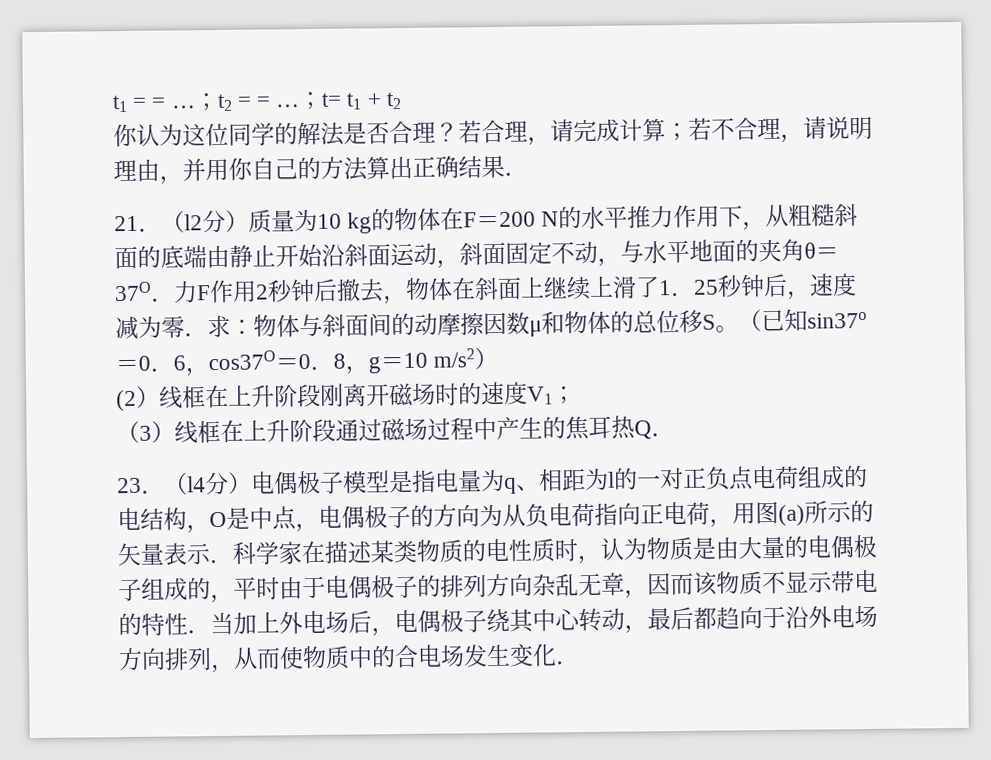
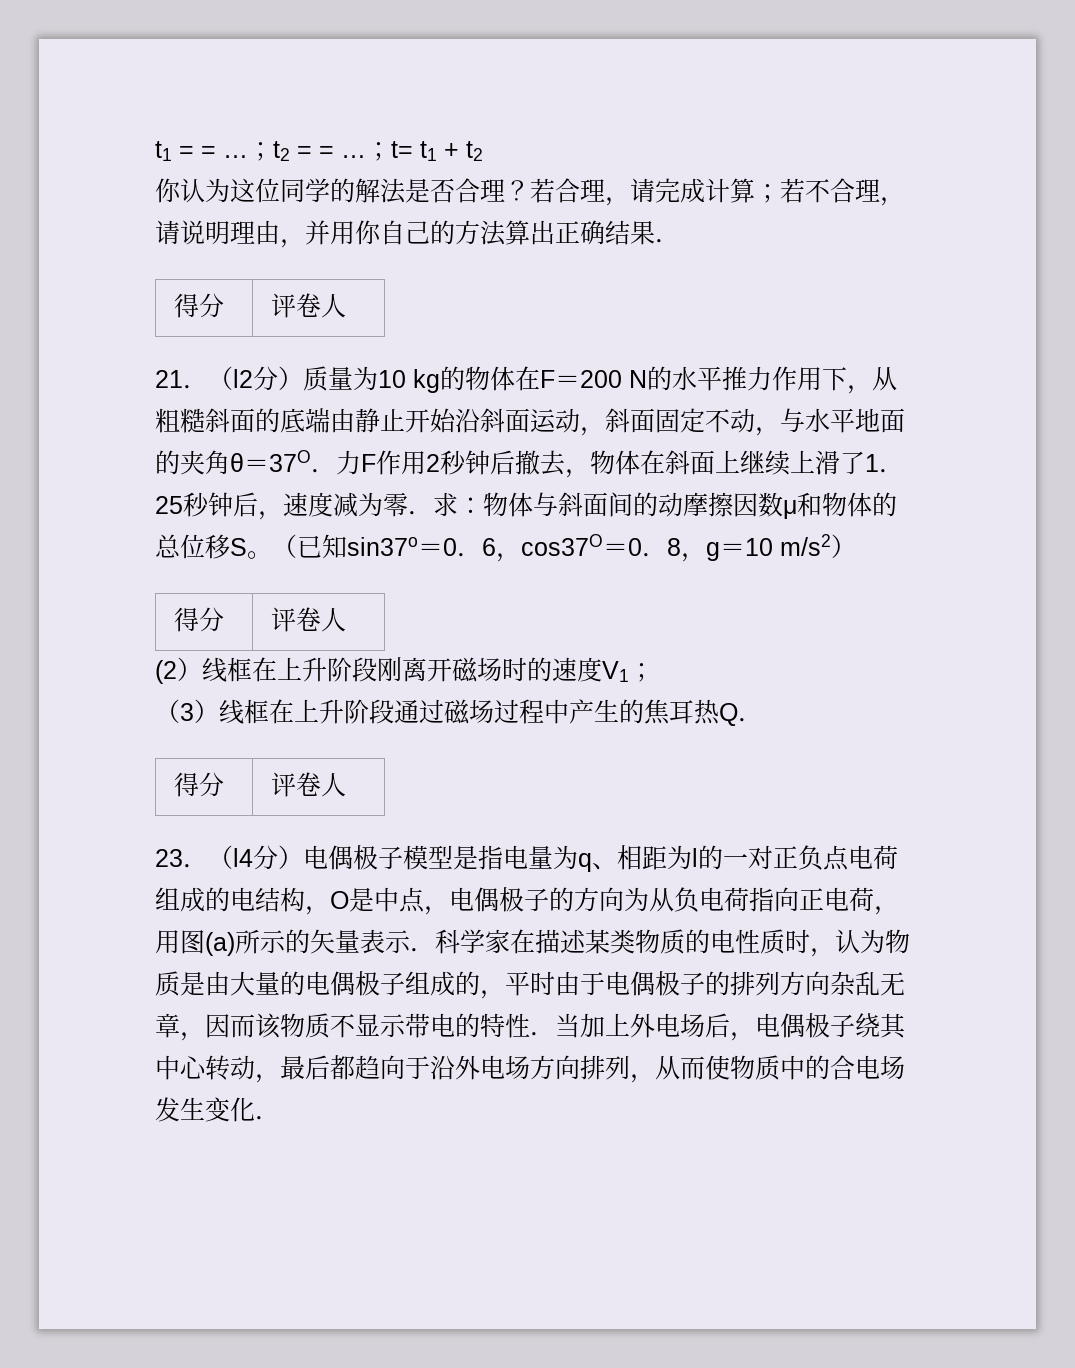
(528, 173) none -> [174,293,225,318] [271,293,347,318] // 得分 | 评卷人
(499, 358) none -> [174,607,225,632] [271,607,347,632] // 得分 | 评卷人
(675, 434) none -> [174,772,225,797] [271,772,347,797] // 得分 | 评卷人

